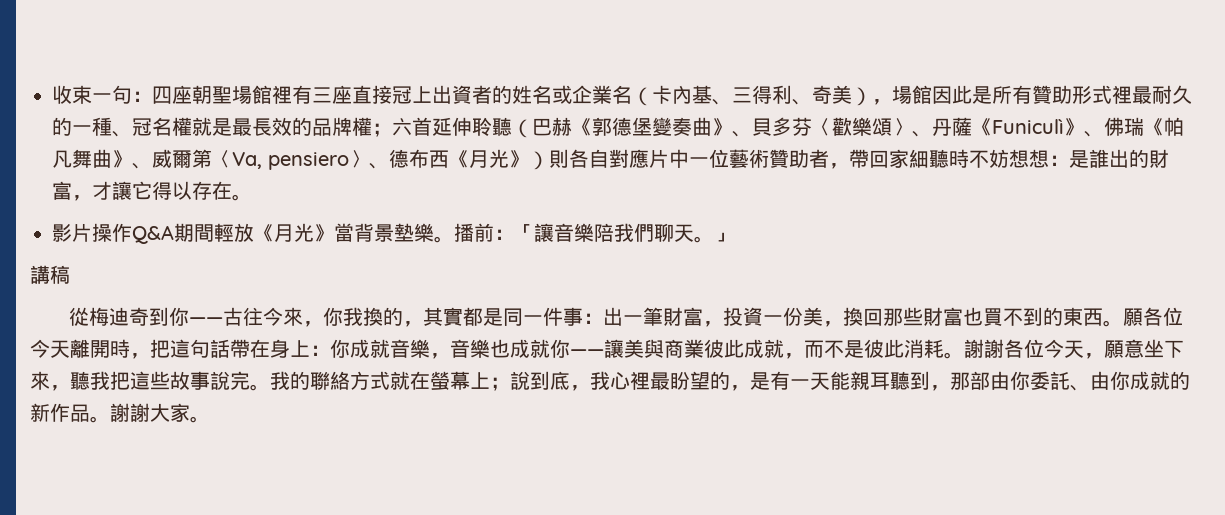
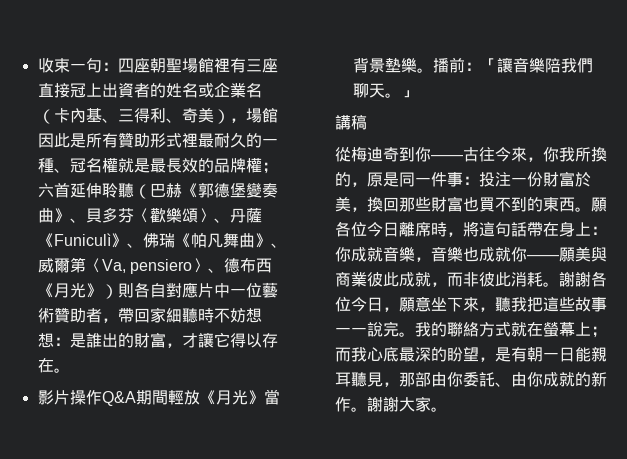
[362,307,803,327] 換的，其實都是同一件事：出一筆財富，投資一份 -> [575,147,607,162] [335,171,591,187] 所換的，原是同一件事：投注一份財富於
[50,339,170,359] 天離開時，把 -> [383,221,479,237] 日離席時，將
[604,339,624,358] 讓 -> [559,247,575,262] 願
[824,340,864,358] 不是 -> [463,272,479,287] 非
[1064,340,1084,358] 天 -> [367,297,383,312] 日
(210, 380) none -> [335,328,367,335] 一一
[510,371,830,391] 說到底，我心裡最盼望的，是有一天 -> [335,346,575,362] 而我心底最深的盼望，是有朝一日
[910,371,930,390] 到 -> [367,372,383,387] 見
[70,404,90,422] 品 -> (351, 404) none

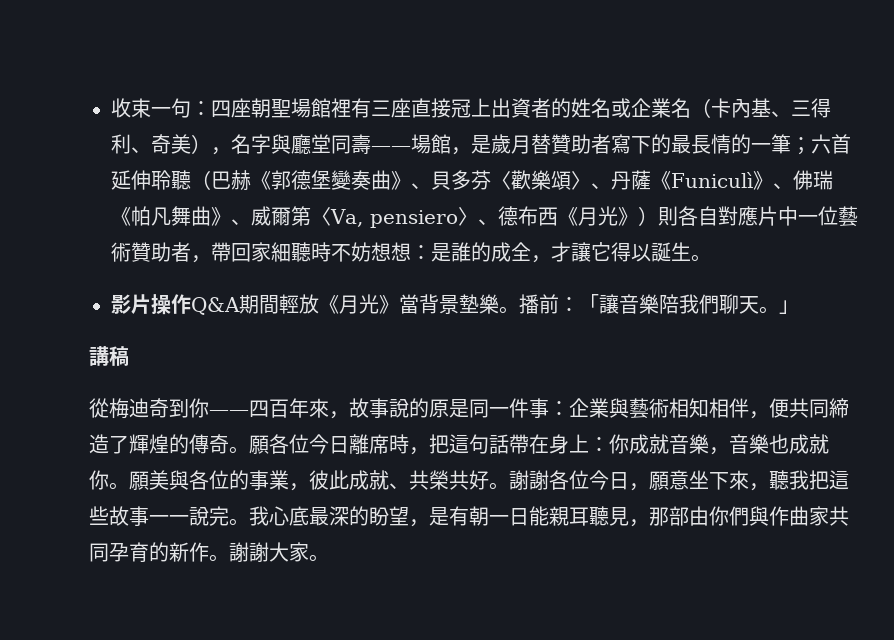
[245,107,278,123] [37,132,278,148] [37,158,262,173] 場館因此是所有贊助形式裡最耐久的一種、冠名權就是最長效的品牌權 -> [231,134,791,155] 名字與廳堂同壽——場館，是歲月替贊助者寫下的最長情的一筆
[101,332,166,348] 出的財富 -> [471,242,531,262] 的成全
[261,333,278,348] [37,358,54,373] 存在 -> [651,242,691,262] 誕生
[463,147,607,162] [335,171,591,187] [335,196,575,212] 古往今來，你我所換的，原是同一件事：投注一份財富於美，換回那些財富也買不到的東西 -> [249,398,849,419] [89,434,229,454] 四百年來，故事說的原是同一件事：企業與藝術相知相伴，便共同締造了輝煌的傳奇
[463,221,479,237] 將 -> [429,434,449,454] 把
[527,247,607,262] [335,272,543,287] ——願美與商業彼此成就，而非彼此消耗 -> [109,470,489,491] 。願美與各位的事業，彼此成就、共榮共好
[431,322,607,338] [335,347,367,362] 的聯絡方式就在螢幕上；而我 -> (269, 516) none
[463,372,575,387] 委託、由你成就 -> [729,506,849,526] [89,542,149,562] 們與作曲家共同孕育

